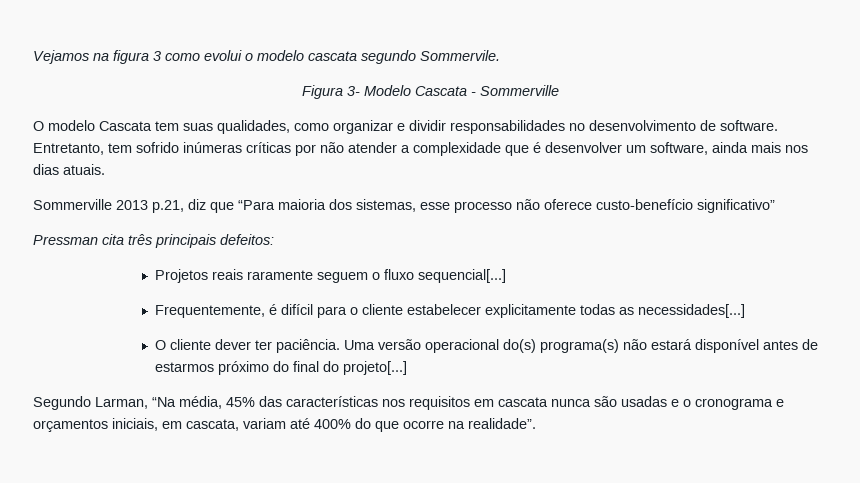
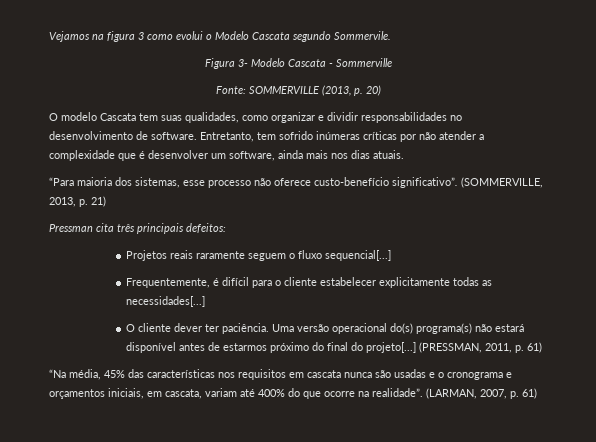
[257,50,357,61] modelo cascata -> [215,31,290,40] Modelo Cascata
(559, 90) none -> [215,85,381,96] // Fonte: SOMMERVILLE (2013, p. 20)
[33,199,234,213] Sommerville 2013 p.21, diz que -> (404, 154) none
[697,199,775,213] significativo” -> [392,177,543,188] [49,196,106,207] significativo”. (SOMMERVILLE, 2013, p. 21)
[33,396,148,410] // Segundo Larman, -> [419,342,543,353] (PRESSMAN, 2011, p. 61) //
(536, 423) none -> [426,388,537,399] (LARMAN, 2007, p. 61)

